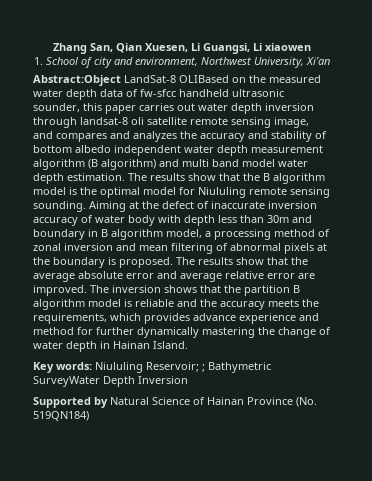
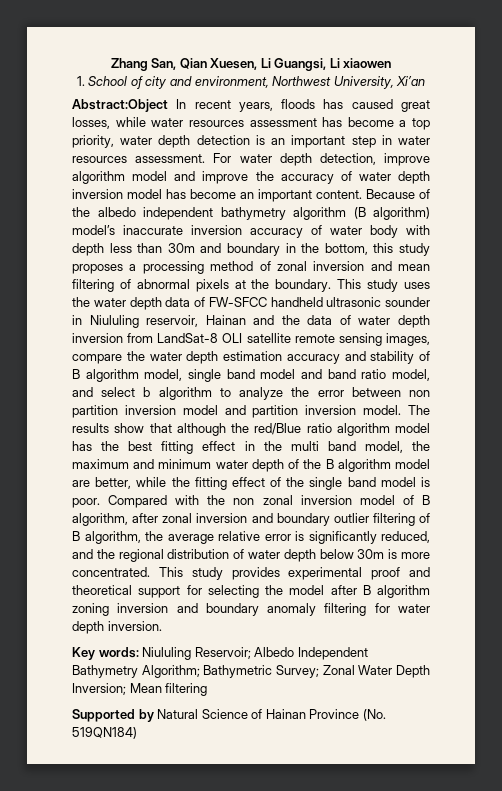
[124,75,321,83] [33,89,284,100] [33,103,314,114] [33,117,309,128] [33,131,327,142] [33,145,323,156] [33,159,308,170] [33,173,325,184] [33,187,330,198] [33,201,209,212] LandSat-8 OLIBased on the measured water depth data of fw-sfcc handheld ultrasonic sounder, this paper carries out water depth inversion through landsat-8 oli satellite remote sensing image, and compares and analyzes the accuracy and stability of bottom albedo independent water depth measurement algorithm (B algorithm) and multi band model water depth estimation. The results show that the B algorithm model is the optimal model for Niululing remote sensing sounding. Aiming at the defect of -> [176,99,430,112] [72,117,430,130] [72,135,431,148] [72,153,430,166] [72,171,430,184] [72,189,430,202] [72,207,430,220] [72,225,115,235] In recent years, floods has caused great losses, while water resources assessment has become a top priority, water depth detection is an important step in water resources assessment. For water depth detection, improve algorithm model and improve the accuracy of water depth inversion model has become an important content. Because of the albedo independent bathymetry algorithm (B algorithm) model’s
[101,229,202,240] B algorithm model, -> [301,243,430,256] [72,264,123,274] the bottom, this study proposes
[53,257,308,268] [33,271,315,282] [33,285,300,296] [33,299,319,310] [33,313,319,324] [33,327,331,338] [33,341,188,352] [33,362,271,373] [33,376,188,387] boundary is proposed. The results show that the average absolute error and average relative error are improved. The inversion shows that the partition B algorithm model is reliable and the accuracy meets the requirements, which provides advance experience and method for further dynamically mastering the change of water depth in Hainan Island. // Key words: Niululing Reservoir; ; Bathymetric SurveyWater Depth Inversion -> [275,279,431,292] [72,297,430,310] [72,315,430,328] [72,333,430,346] [72,351,430,364] [72,369,430,382] [72,387,431,400] [72,405,430,418] [72,423,430,436] [72,441,430,454] [72,459,431,472] [72,477,431,490] [72,495,430,508] [72,513,430,526] [72,531,430,544] [72,549,431,562] [72,567,430,580] [72,585,430,598] [72,603,430,616] [72,621,162,634] [72,647,368,660] [72,665,430,678] [72,683,208,696] boundary. This study uses the water depth data of FW-SFCC handheld ultrasonic sounder in Niululing reservoir, Hainan and the data of water depth inversion from LandSat-8 OLI satellite remote sensing images, compare the water depth estimation accuracy and stability of B algorithm model, single band model and band ratio model, and select b algorithm to analyze the error between non partition inversion model and partition inversion model. The results show that although the red/Blue ratio algorithm model has the best fitting effect in the multi band model, the maximum and minimum water depth of the B algorithm model are better, while the fitting effect of the single band model is poor. Compared with the non zonal inversion model of B algorithm, after zonal inversion and boundary outlier filtering of B algorithm, the average relative error is significantly reduced, and the regional distribution of water depth below 30m is more concentrated. This study provides experimental proof and theoretical support for selecting the model after B algorithm zoning inversion and boundary anomaly filtering for water depth inversion. // Key words: Niululing Reservoir; Albedo Independent Bathymetry Algorithm; Bathymetric Survey; Zonal Water Depth Inversion; Mean filtering

